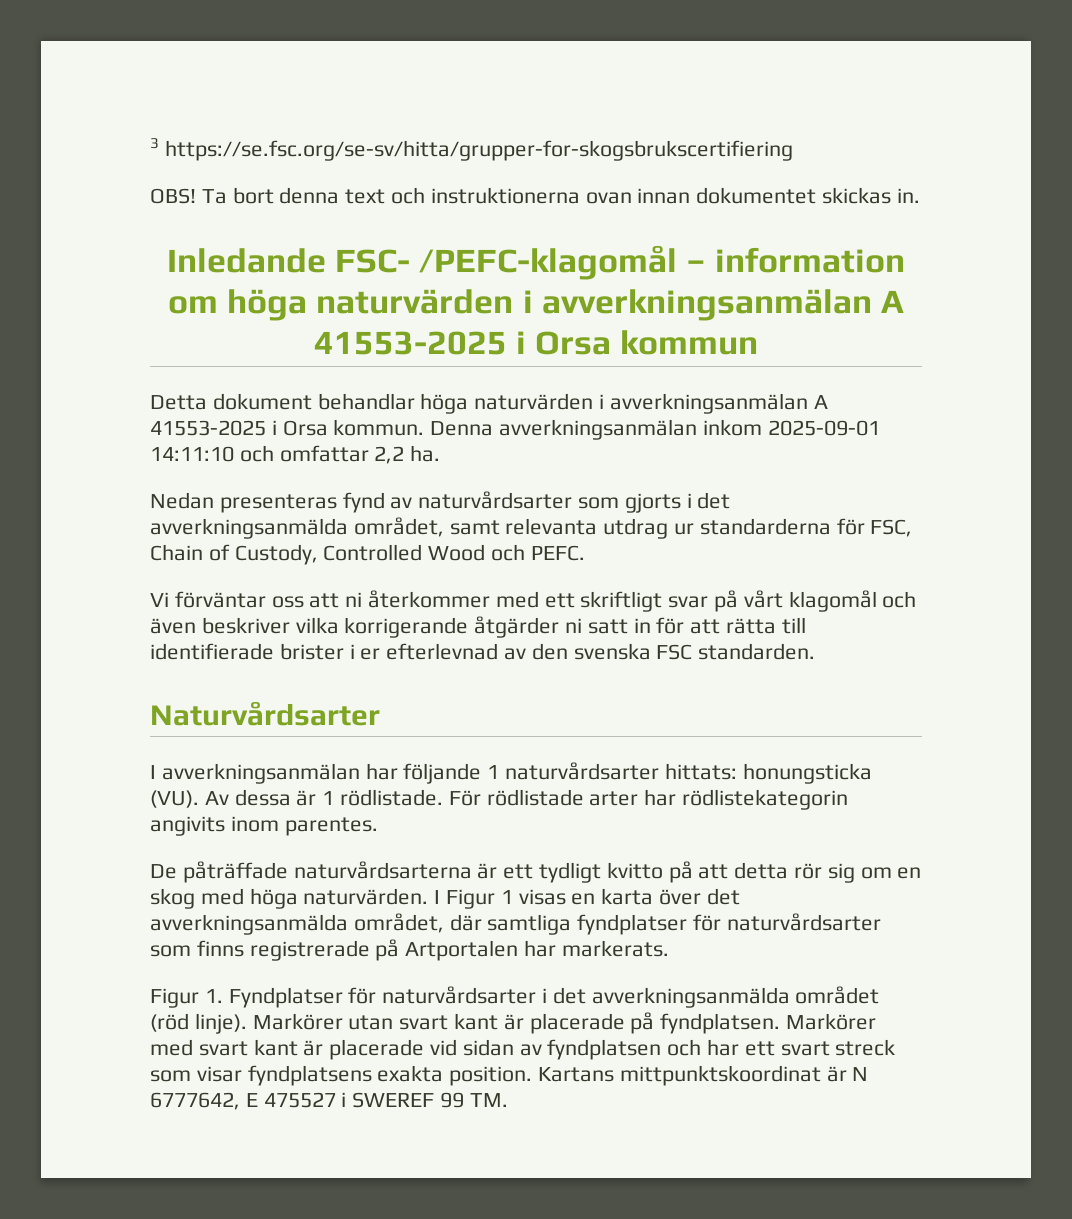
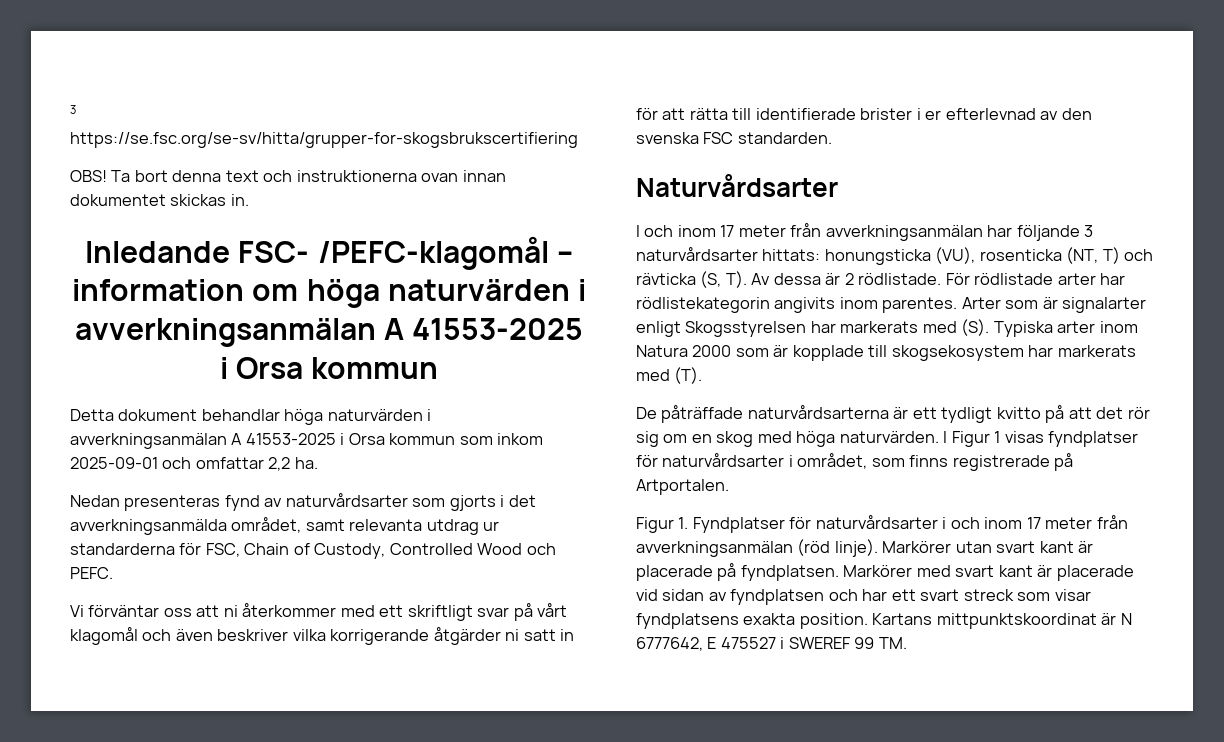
[333,419,698,440] kommun. Denna avverkningsanmälan -> [389,433,493,445] kommun som
[150,446,234,462] 14:11:10 -> (158, 463) none
(156, 772) none -> [644,223,822,237] och inom 17 meter från
[487,765,500,779] 1 -> [1084,225,1094,237] 3
[150,790,199,808] (VU). -> [935,247,1154,264] [636,271,747,288] (VU), rosenticka (NT, T) och rävticka (S, T).
[322,791,335,805] 1 -> [844,273,854,285] 2
(378, 826) none -> [961,297,1147,313] [636,319,1138,337] [636,345,1136,361] [636,367,703,384] Arter som är signalarter enligt Skogsstyrelsen har markerats med (S). Typiska arter inom Natura 2000 som är kopplade till skogsekosystem har markerats med (T).
[734,862,789,879] detta -> [1096,407,1124,419] det
[571,888,740,905] [150,913,572,935] en karta över det avverkningsanmälda området, där samtliga -> (1044, 437) none
(881, 922) none -> [788,453,868,469] i området,
[405,940,669,961] Artportalen har markerats. -> [636,479,729,495] Artportalen.
[552,986,880,1008] det avverkningsanmälda området -> [950,515,1128,529] [636,541,793,557] och inom 17 meter från avverkningsanmälan

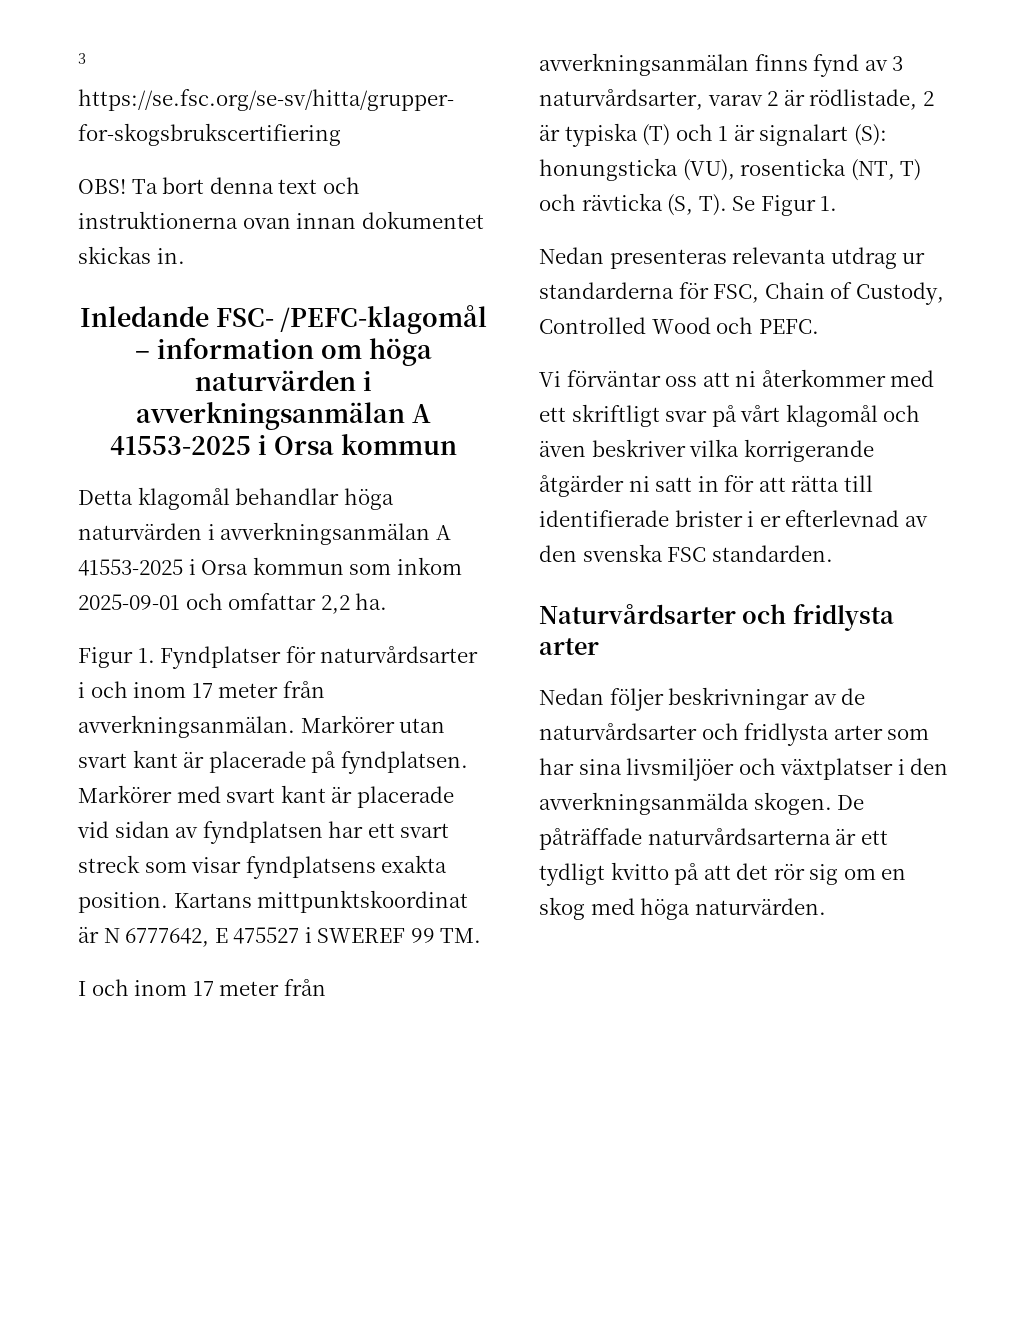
[118,409,198,421] dokument -> [137,487,230,510] klagomål
[70,493,536,511] [70,517,345,535] Nedan presenteras fynd av naturvårdsarter som gjorts i det avverkningsanmälda området, samt -> [78,646,479,669] [78,681,325,698] [78,715,446,738] [78,750,468,774] [78,785,454,808] [77,821,450,844] [78,855,448,879] [78,890,469,913] [78,926,482,947] [78,979,326,996] [539,53,904,77] [539,89,934,110] [539,123,887,147] [539,158,922,181] [539,193,838,216] [539,247,727,269] Figur 1. Fyndplatser för naturvårdsarter i och inom 17 meter från avverkningsanmälan. Markörer utan svart kant är placerade på fyndplatsen. Markörer med svart kant är placerade vid sidan av fyndplatsen har ett svart streck som visar fyndplatsens exakta position. Kartans mittpunktskoordinat är N 6777642, E 475527 i SWEREF 99 TM. // I och inom 17 meter från avverkningsanmälan finns fynd av 3 naturvårdsarter, varav 2 är rödlistade, 2 är typiska (T) och 1 är signalart (S): honungsticka (VU), rosenticka (NT, T) och rävticka (S, T). Se Figur 1. // Nedan presenteras
[636,223,1094,241] [636,247,1154,265] [636,271,1126,288] [636,297,1147,313] [636,319,1138,337] [636,345,1136,361] [636,367,703,384] // I och inom 17 meter från avverkningsanmälan har följande 3 naturvårdsarter hittats: honungsticka (VU), rosenticka (NT, T) och rävticka (S, T). Av dessa är 2 rödlistade. För rödlistade arter har rödlistekategorin angivits inom parentes. Arter som är signalarter enligt Skogsstyrelsen har markerats med (S). Typiska arter inom Natura 2000 som är kopplade till skogsekosystem har markerats med (T). // -> [742,604,894,631] [539,638,599,655] [539,687,866,711] [539,723,930,746] [539,758,949,781] [539,792,832,815] och fridlysta arter // Nedan följer beskrivningar av de naturvårdsarter och fridlysta arter som har sina livsmiljöer och växtplatser i den avverkningsanmälda skogen.
[943,431,1139,447] [636,453,1074,471] [636,479,729,495] [636,515,1128,533] [636,539,1094,557] [636,563,1134,581] [636,589,1091,605] [636,613,1132,629] [636,637,907,651] I Figur 1 visas fyndplatser för naturvårdsarter i området, som finns registrerade på Artportalen. // Figur 1. Fyndplatser för naturvårdsarter i och inom 17 meter från avverkningsanmälan (röd linje). Markörer utan svart kant är placerade på fyndplatsen. Markörer med svart kant är placerade vid sidan av fyndplatsen och har ett svart streck som visar fyndplatsens exakta position. Kartans mittpunktskoordinat är N 6777642, E 475527 i SWEREF 99 TM. -> (826, 906) none

